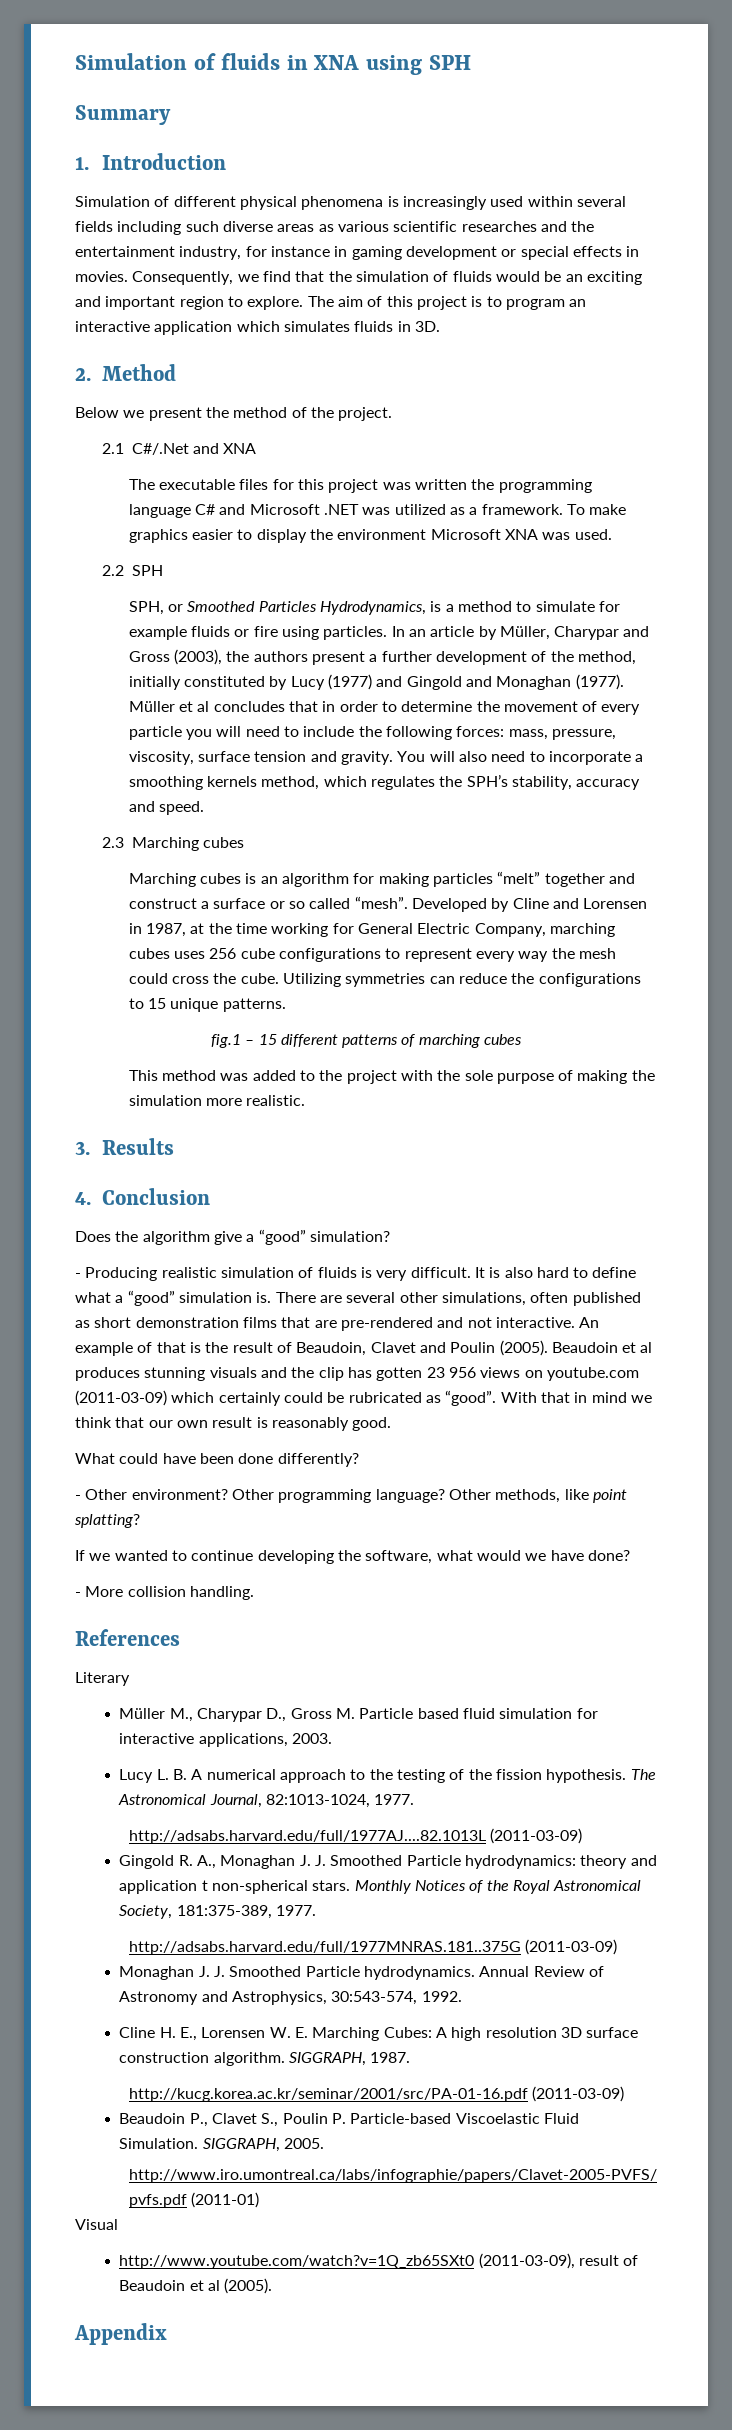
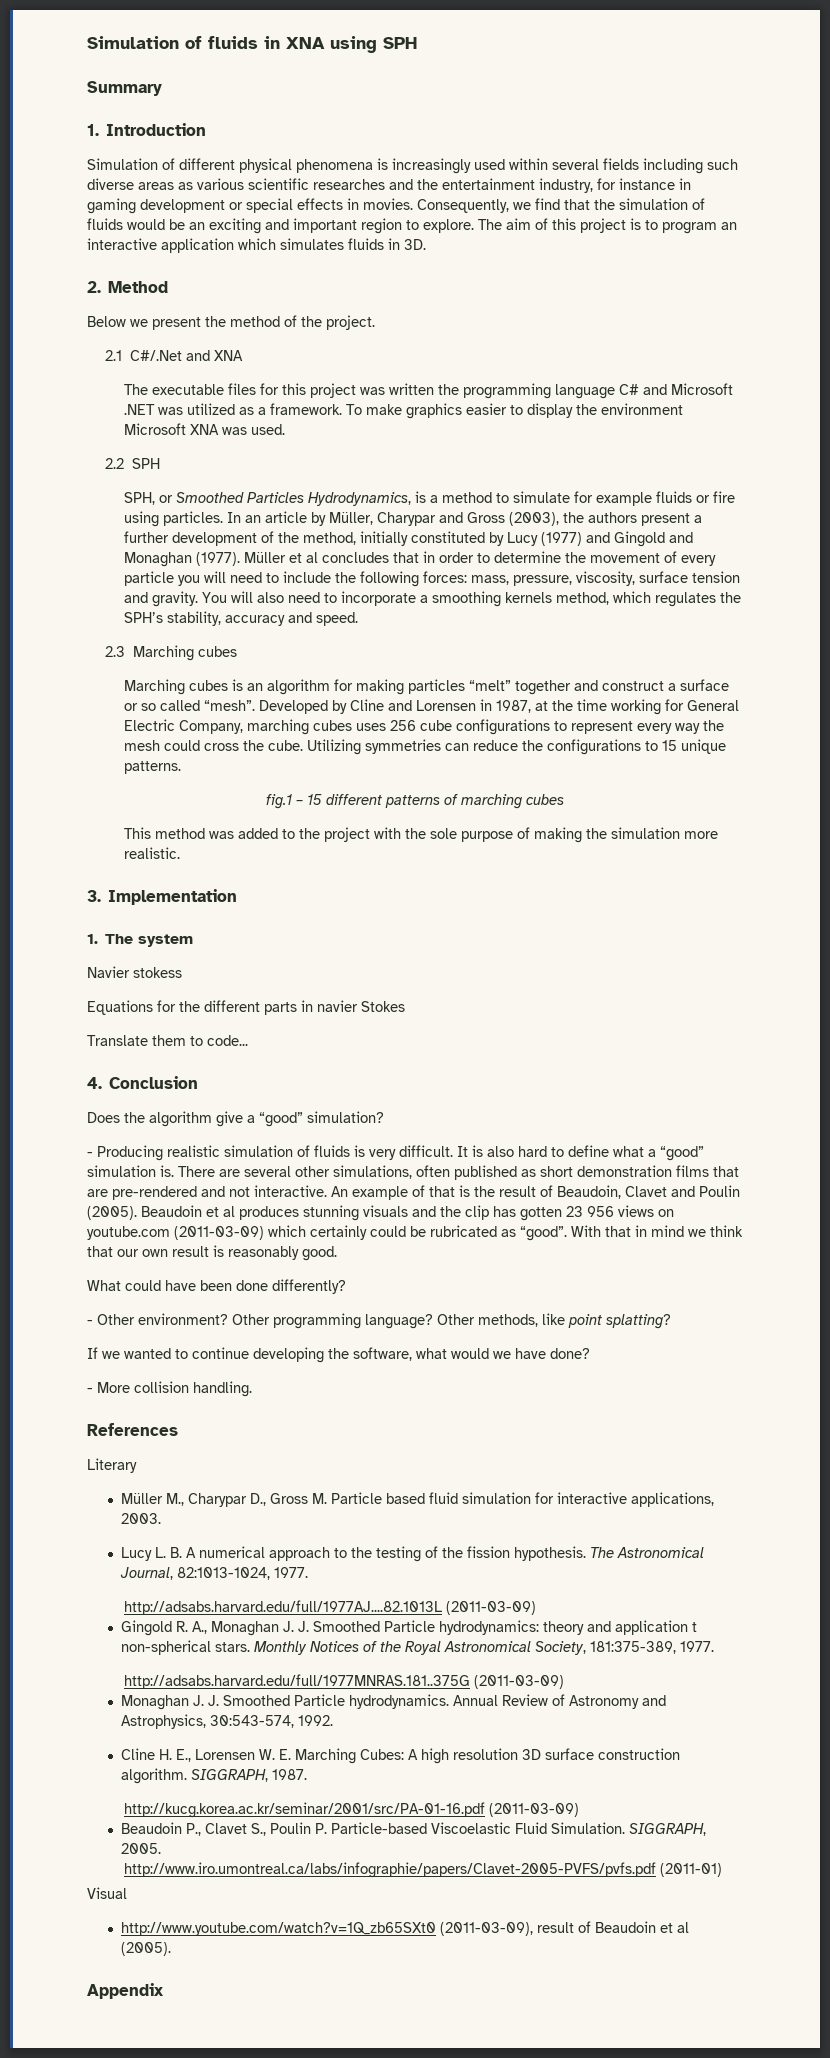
[101,1138,174,1155] Results -> [108,889,238,905] [87,934,194,947] [87,966,182,978] [87,1000,405,1015] [87,1035,248,1046] Implementation // 1. The system // Navier stokess // Equations for the different parts in navier Stokes // Translate them to code...

